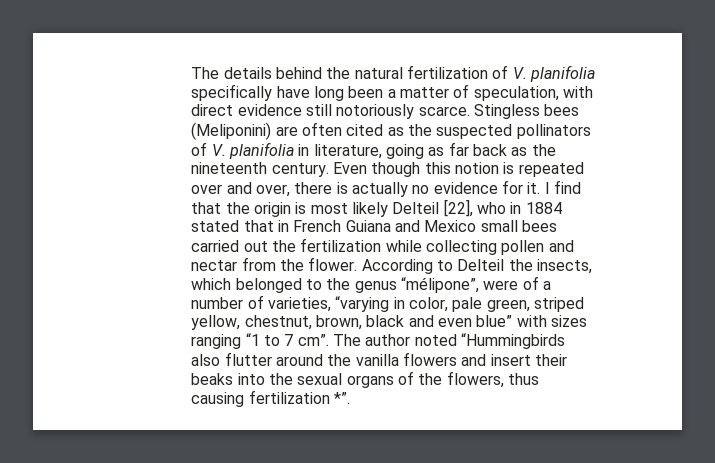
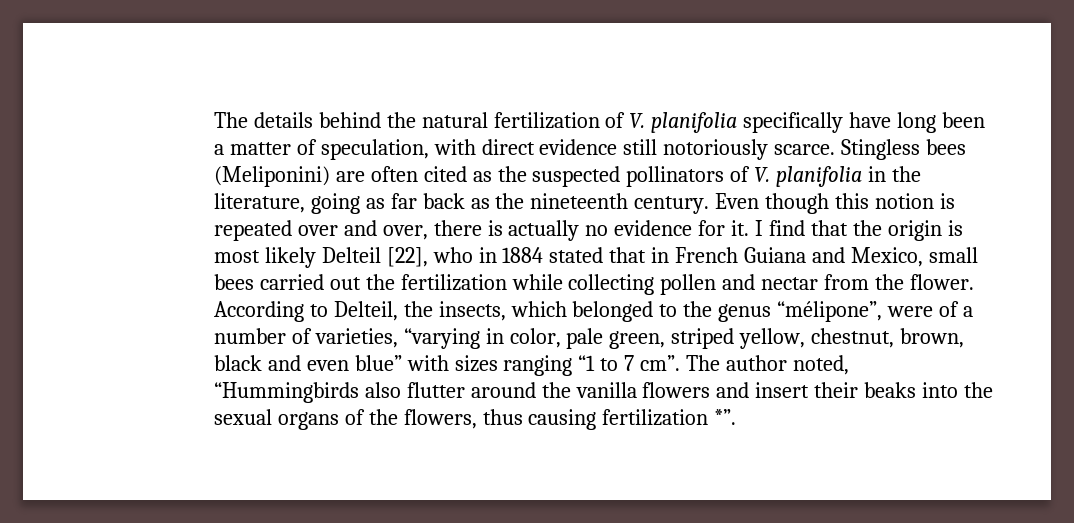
(310, 150) none -> [892,166,922,182] the
[424,220,477,232] Mexico -> [851,247,924,267] Mexico,
[457,259,505,271] Delteil -> [333,301,398,321] Delteil,
[414,334,457,346] noted -> [793,355,850,375] noted,

